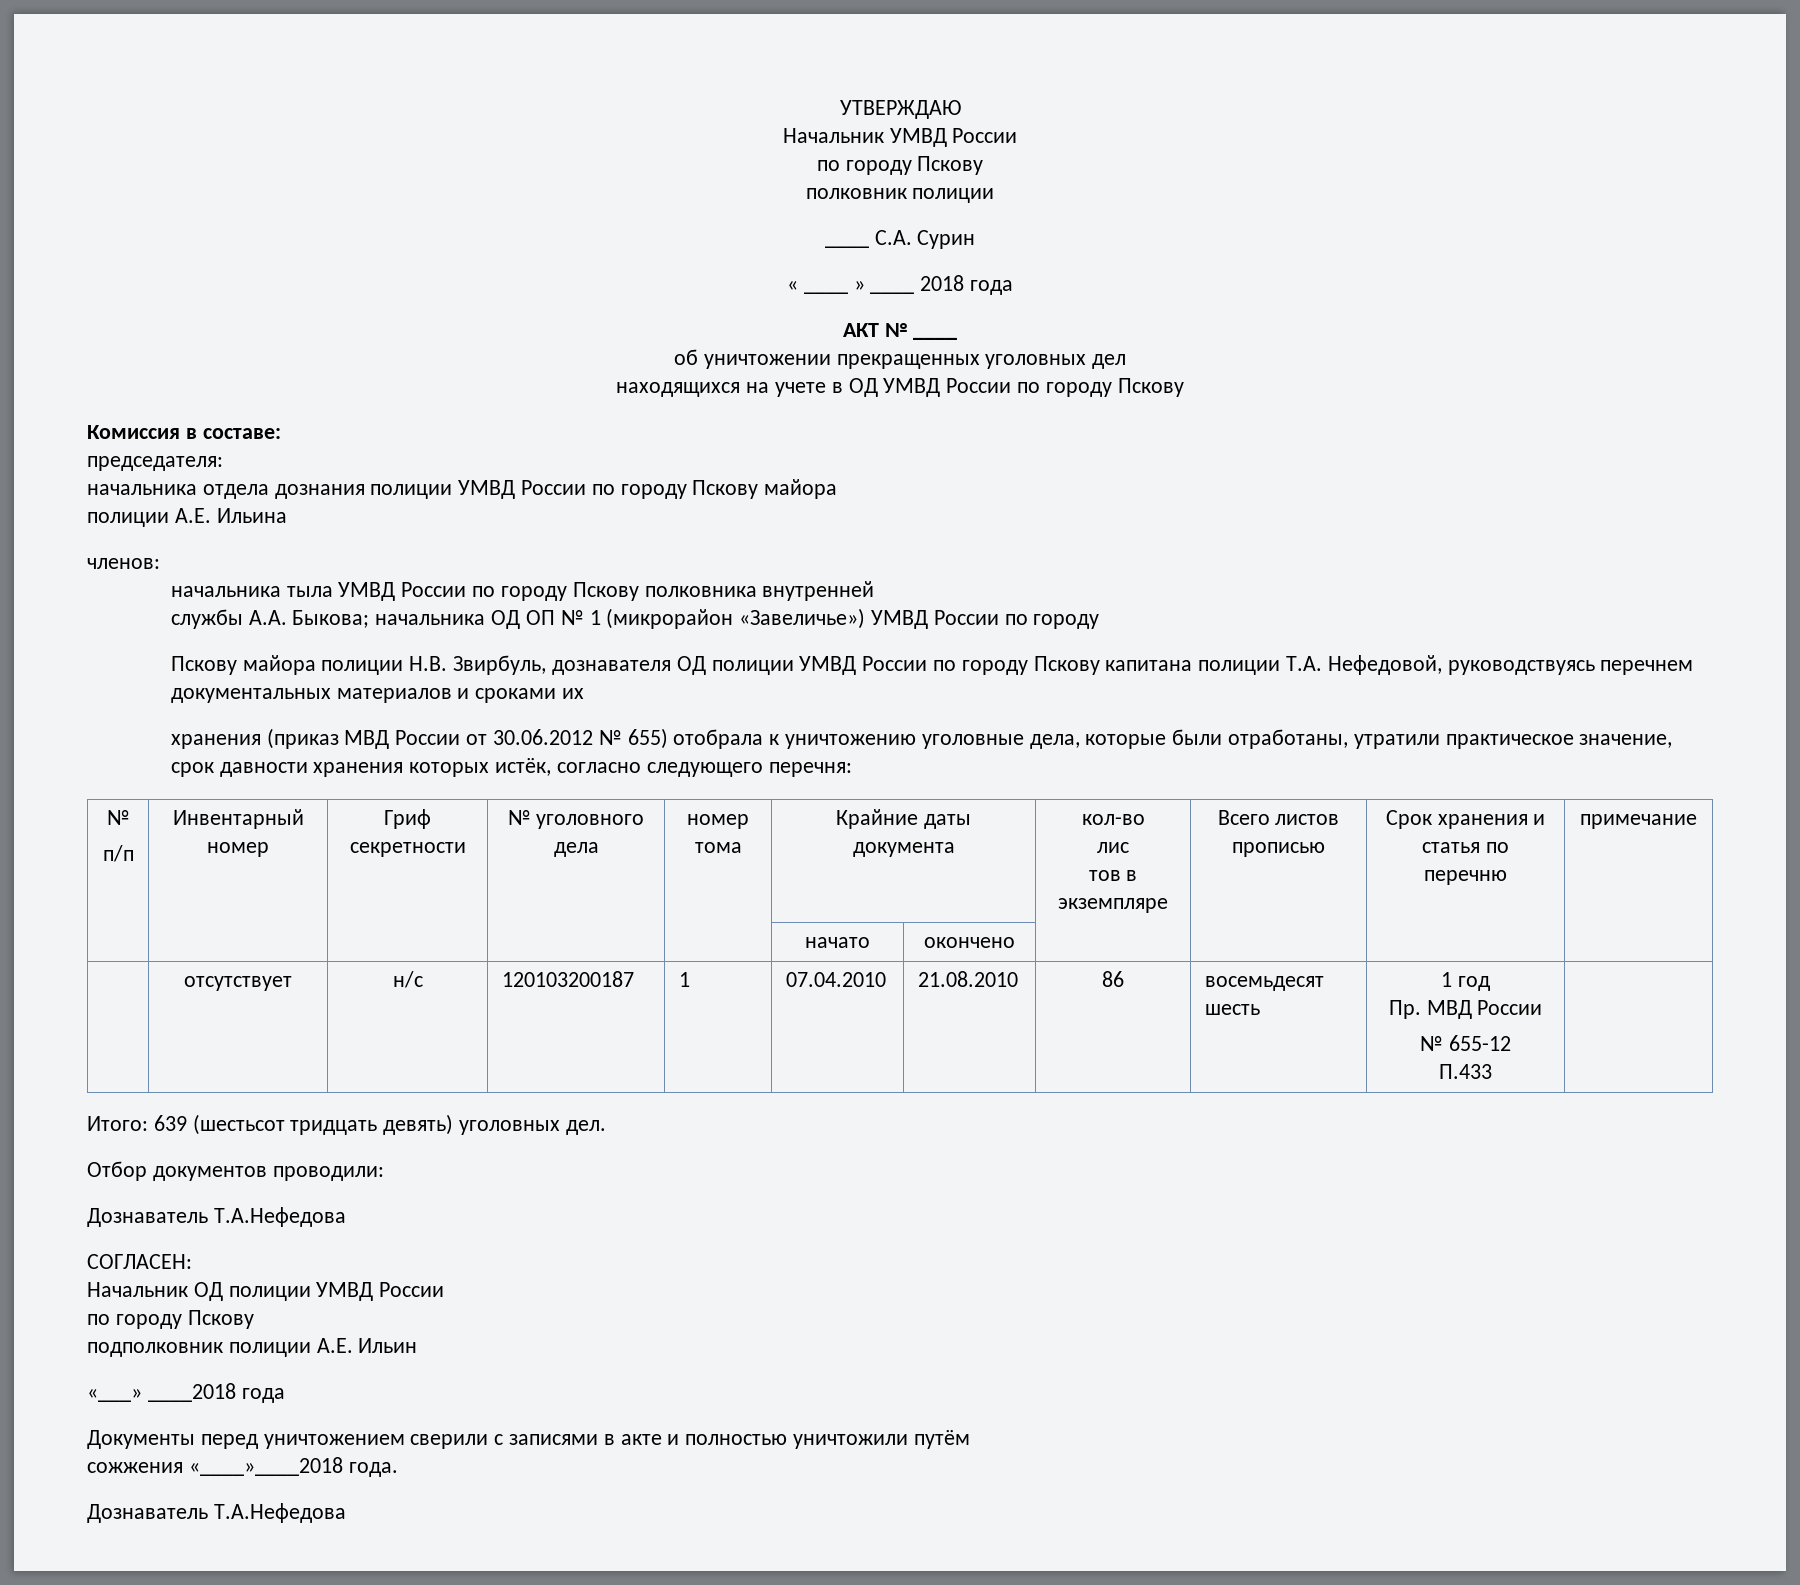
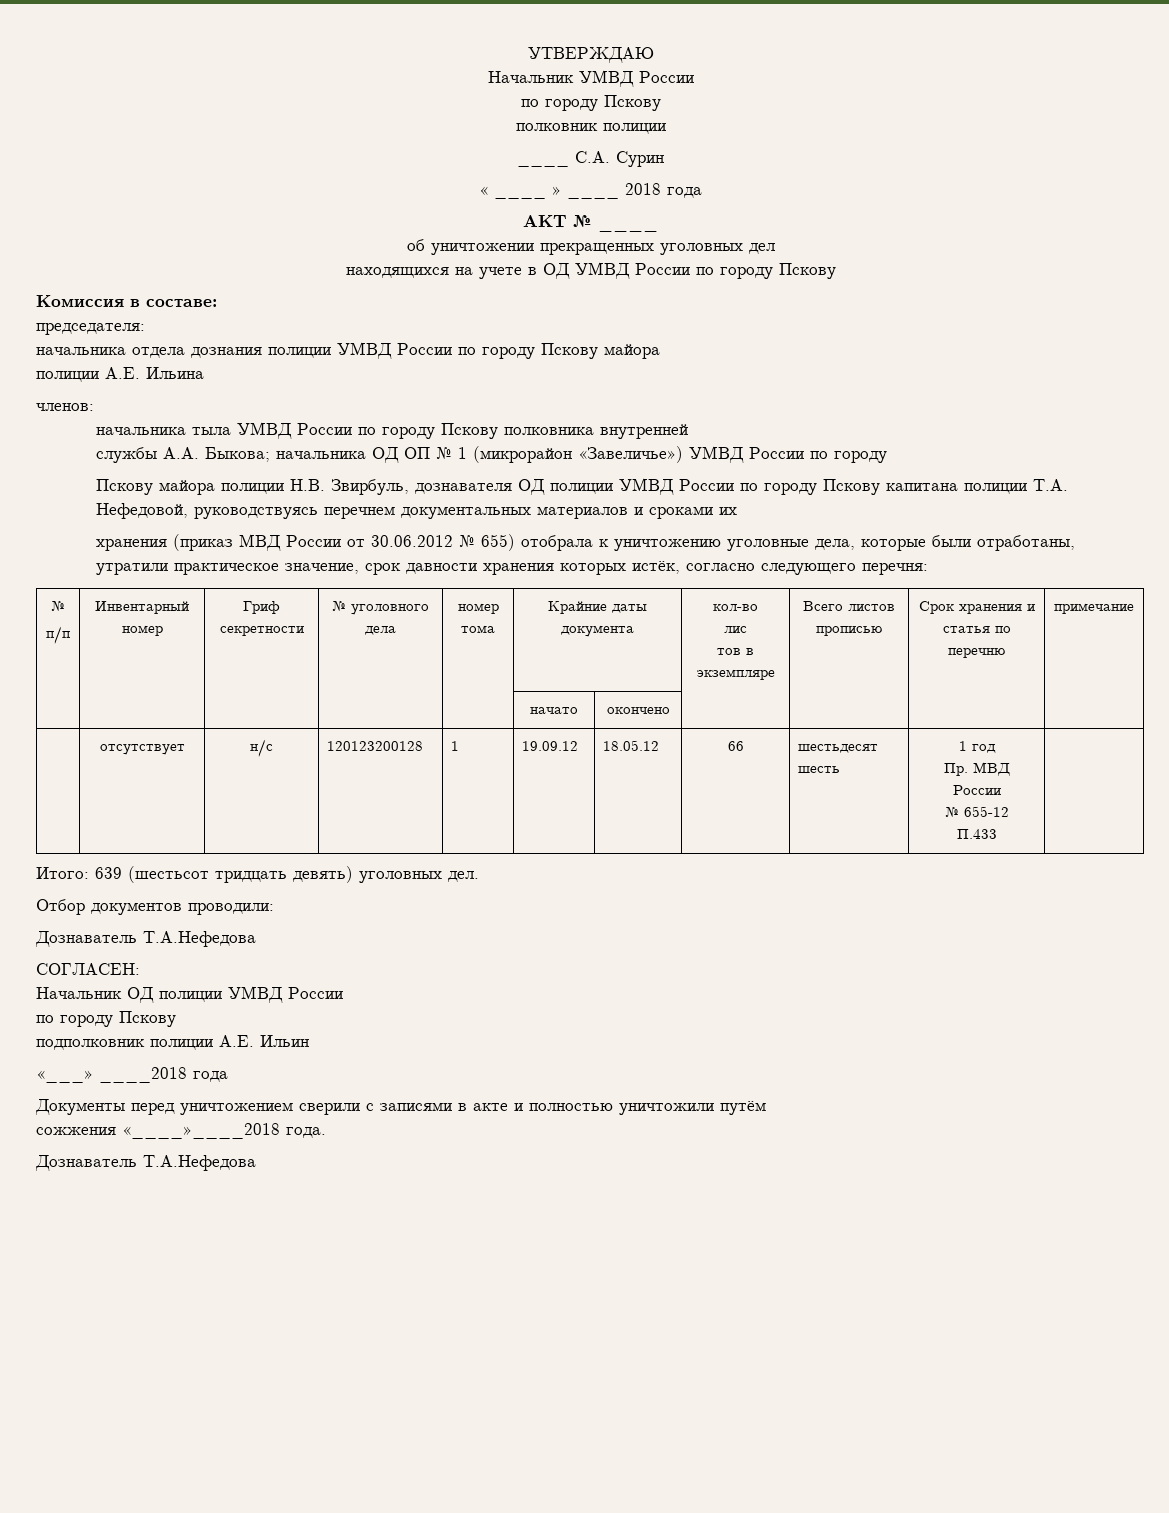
[501,971,634,987] [678,972,690,987] [785,972,886,987] [917,971,1018,987] [1102,971,1124,987] [1204,976,1324,991] 120103200187 | 1 | 07.04.2010 | 21.08.2010 | 86 | восемьдесят -> [327,741,424,751] [451,741,460,751] [522,741,579,751] [603,740,660,751] [727,741,744,751] [798,744,879,753] 120123200128 | 1 | 19.09.12 | 18.05.12 | 66 | шестьдесят

